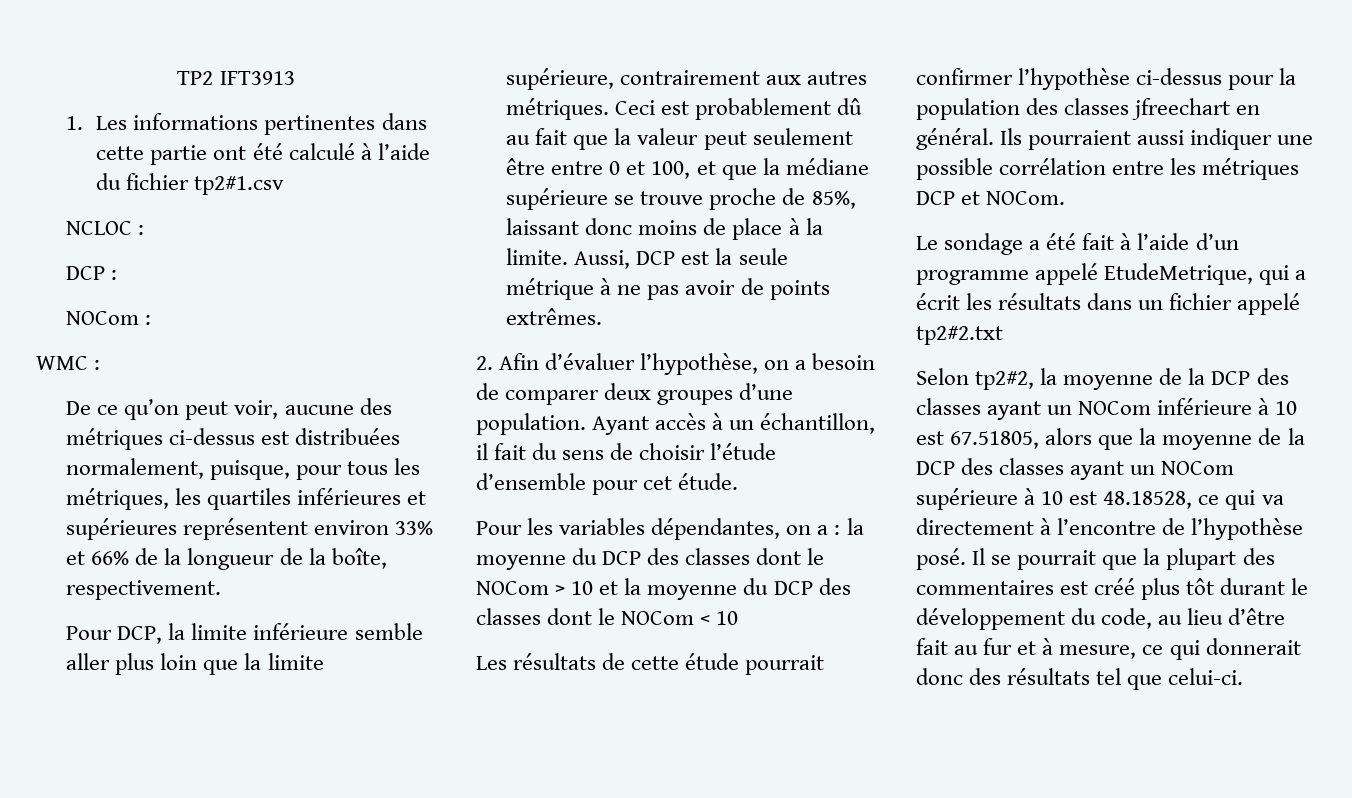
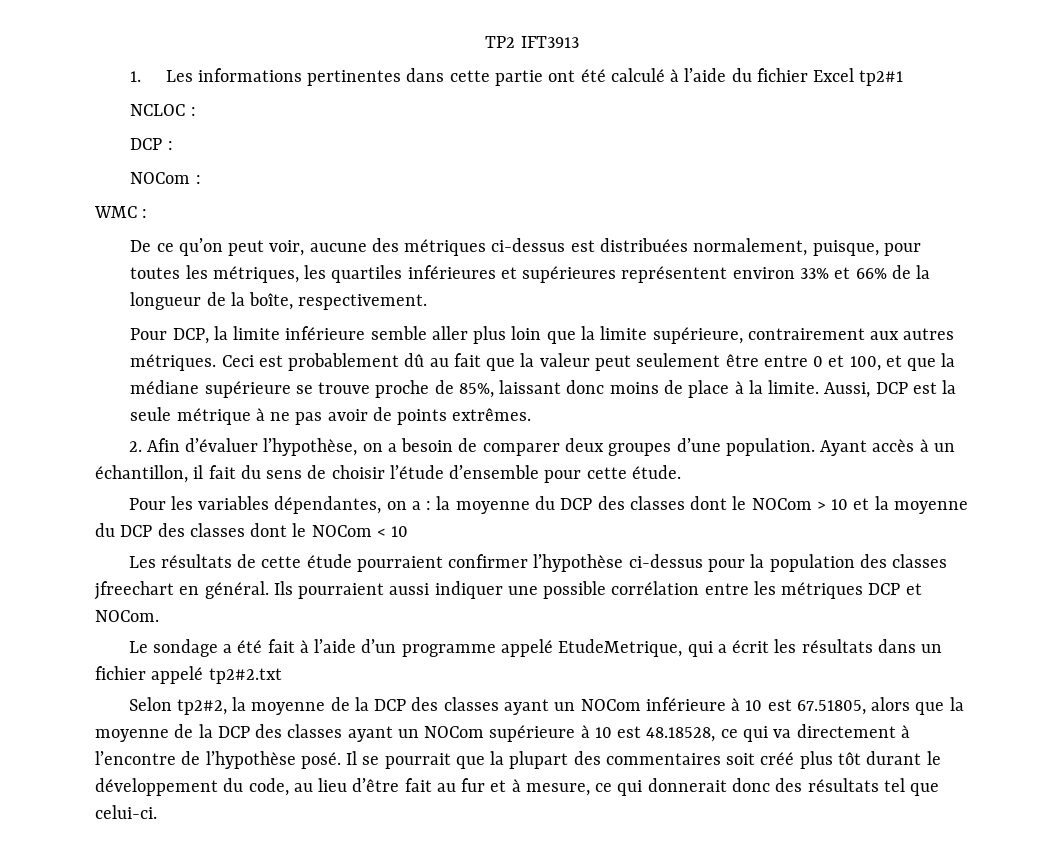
[194,176,285,195] tp2#1.csv -> [813,68,904,86] Excel tp2#1
[347,461,389,475] tous -> [130,267,181,279] toutes
[643,476,673,490] cet -> [586,467,627,479] cette
[745,655,825,675] pourrait -> [356,556,443,572] pourraient
[1060,581,1089,595] est -> [726,753,756,765] soit

